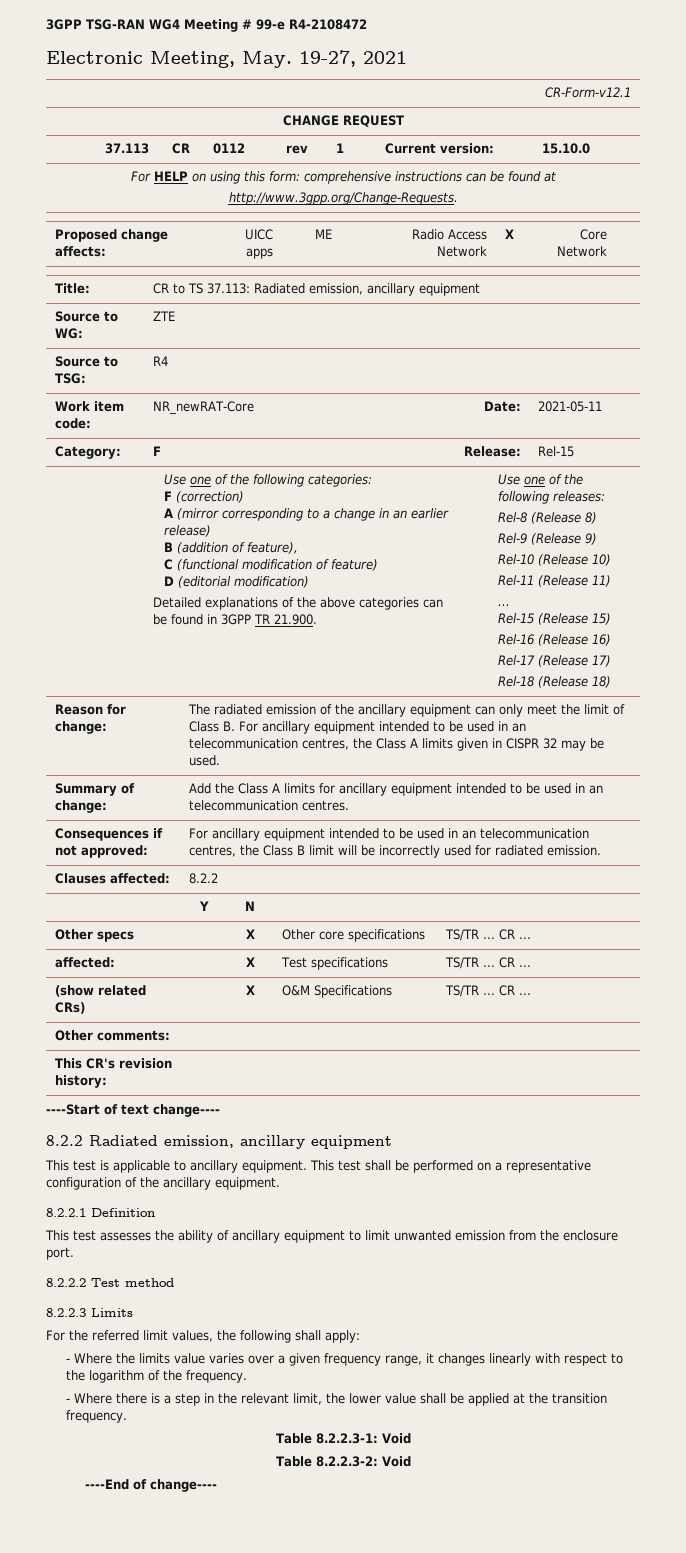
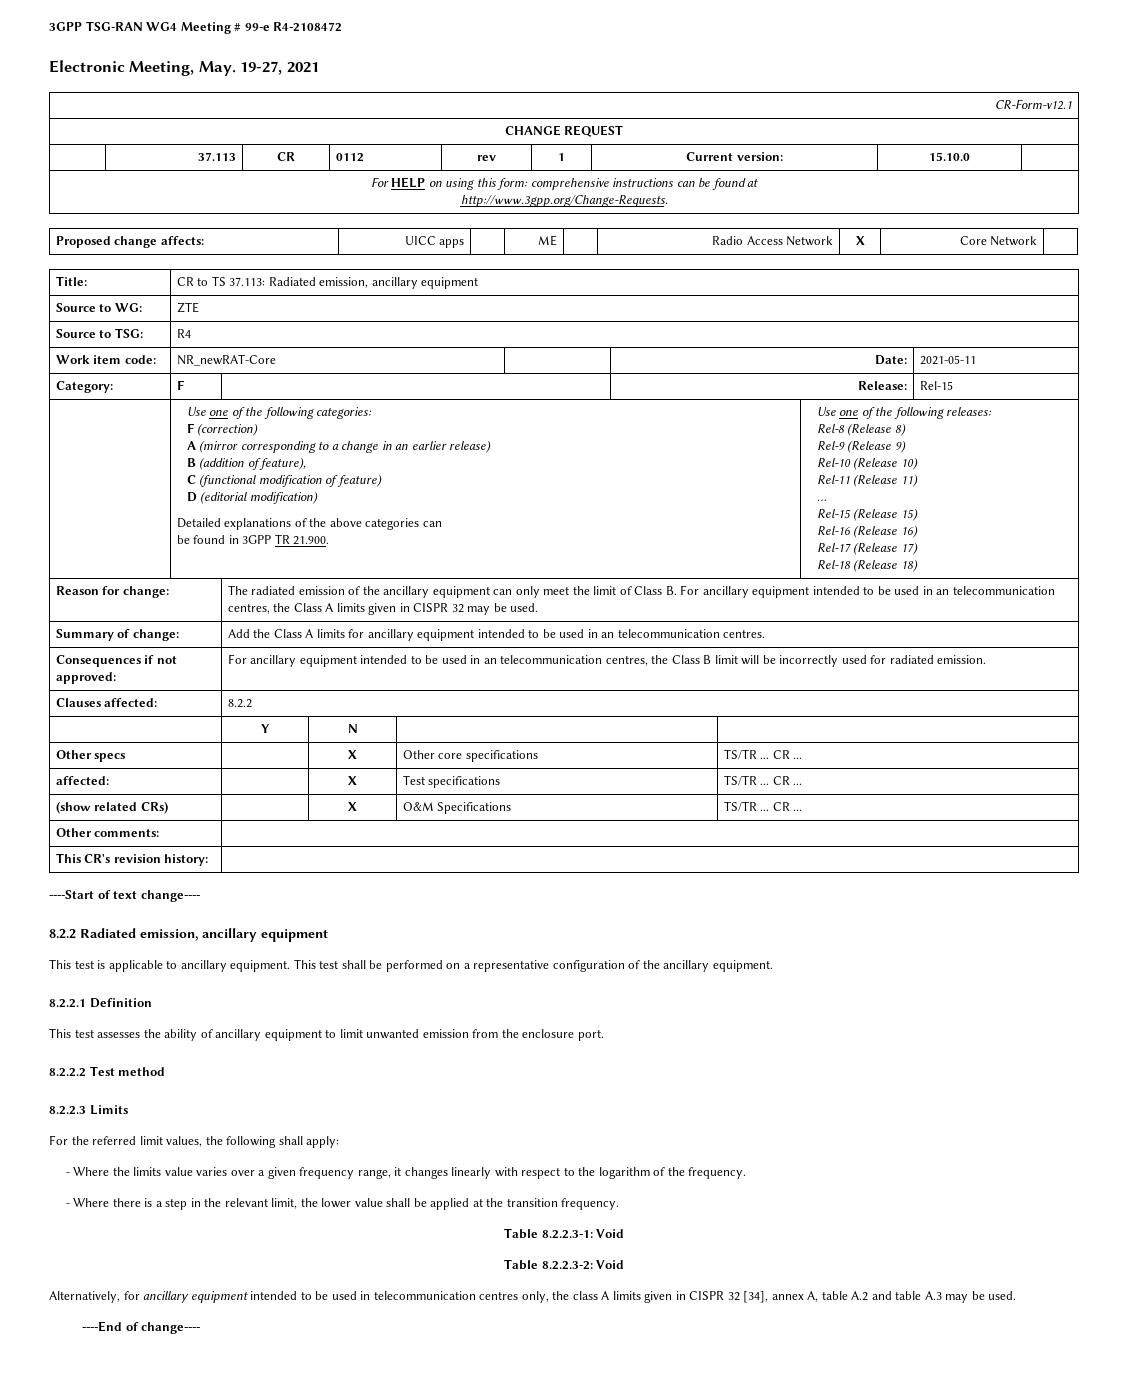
(411, 1461) none -> [49,1291,1017,1303] // Alternatively, for ancillary equipment intended to be used in telecommunication centres only, the class A limits given in CISPR 32 [34], annex A, table A.2 and table A.3 may be used.

